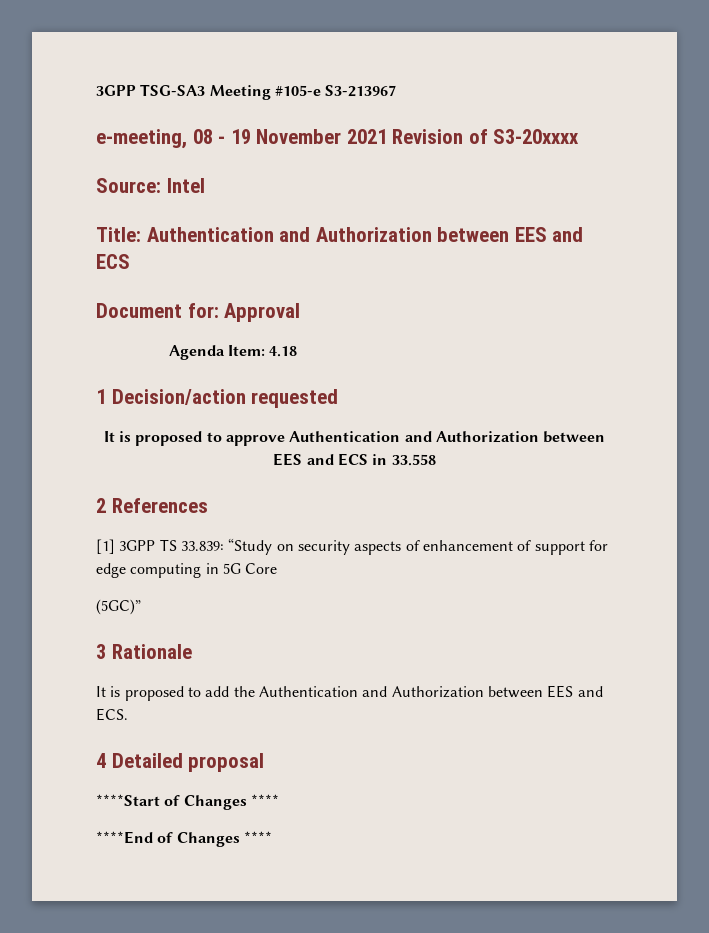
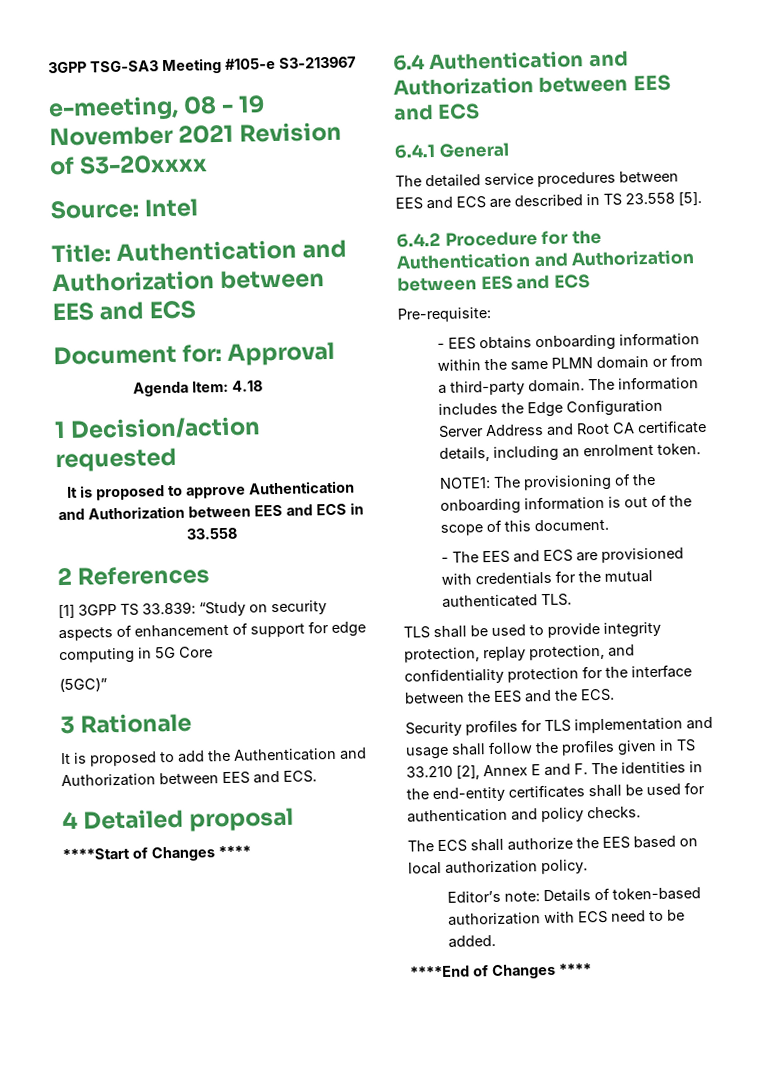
(279, 800) none -> [393,50,629,71] [393,74,671,96] [393,103,481,121] [394,142,509,159] [395,170,679,188] [395,191,702,210] [396,229,602,248] [396,249,695,270] [397,274,590,292] [397,306,492,323] [437,332,701,352] [437,353,704,371] [438,376,700,396] [438,398,664,418] [438,419,708,438] [439,443,702,462] [439,473,657,492] [440,494,693,515] [440,518,610,536] [441,547,685,564] [441,569,654,586] [442,593,573,608] [403,621,661,639] [404,644,635,663] [404,664,692,685] [404,688,615,704] [405,716,713,737] [405,739,696,760] [406,761,703,780] [406,782,705,803] [407,806,641,823] [407,835,698,853] [408,859,588,875] [447,887,702,903] [448,909,686,926] [448,934,497,948] // 6.4 Authentication and Authorization between EES and ECS // 6.4.1 General // The detailed service procedures between EES and ECS are described in TS 23.558 [5]. // 6.4.2 Procedure for the Authentication and Authorization between EES and ECS // Pre-requisite: // - EES obtains onboarding information within the same PLMN domain or from a third-party domain. The information includes the Edge Configuration Server Address and Root CA certificate details, including an enrolment token. // NOTE1: The provisioning of the onboarding information is out of the scope of this document. // - The EES and ECS are provisioned with credentials for the mutual authenticated TLS. // TLS shall be used to provide integrity protection, replay protection, and confidentiality protection for the interface between the EES and the ECS. // Security profiles for TLS implementation and usage shall follow the profiles given in TS 33.210 [2], Annex E and F. The identities in the end-entity certificates shall be used for authentication and policy checks. // The ECS shall authorize the EES based on local authorization policy. // Editor’s note: Details of token-based authorization with ECS need to be added.

